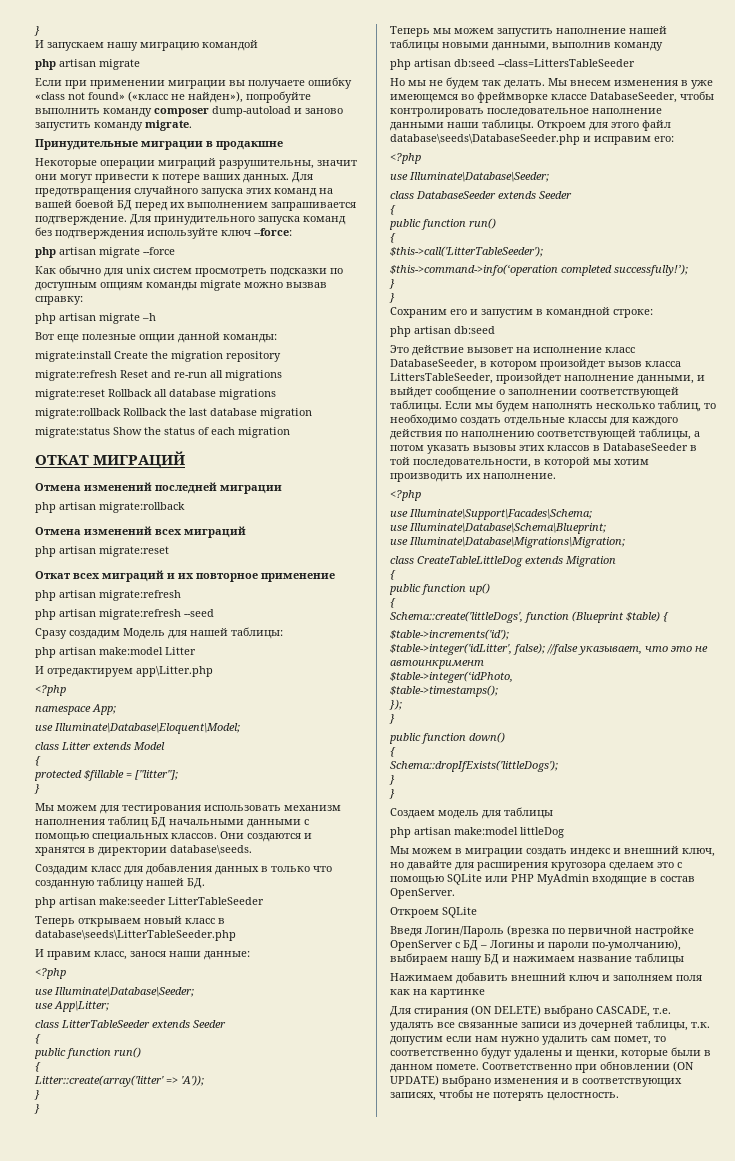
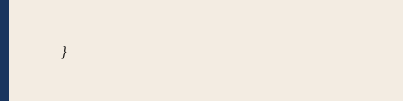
[34,26,40,36] [35,40,258,51] [35,59,140,70] [35,77,352,89] [35,91,311,103] [35,106,343,117] [35,120,192,131] [35,139,283,150] [35,158,357,169] [35,172,313,183] [35,186,333,197] [35,199,356,211] [35,214,346,225] [35,227,292,239] [35,247,175,258] [35,265,343,277] [35,280,327,291] [35,296,83,305] [35,313,156,324] [35,332,277,343] [35,351,281,362] [35,370,282,381] [35,389,276,400] [35,408,312,419] [35,427,290,438] [35,451,186,469] [35,482,282,494] [35,502,185,513] [35,526,246,538] [35,546,169,557] [35,570,335,582] [35,590,181,601] [35,609,214,620] [35,627,283,639] [35,647,196,658] [35,666,213,677] [35,685,66,696] [35,704,116,715] [35,723,240,734] [35,742,165,750] [35,756,41,766] [34,770,178,781] [34,784,40,794] [35,803,341,814] [35,816,309,828] [35,831,312,842] [35,845,252,856] [35,863,332,875] [35,877,205,889] [35,897,264,908] [35,916,225,927] [35,930,236,941] [35,949,250,960] [35,968,66,979] [35,987,194,997] [35,1001,109,1012] [35,1020,226,1028] [35,1034,41,1044] [34,1047,141,1059] [35,1062,41,1072] [34,1075,204,1087] [34,1090,40,1100] [34,1104,40,1114] [390,26,667,37] [390,39,663,51] [390,59,635,70] [390,77,713,89] [390,91,714,103] [390,108,662,117] [390,119,671,131] [390,134,674,145] [390,153,421,164] [390,172,549,182] [390,191,572,199] [390,205,396,215] [389,218,496,230] [390,233,396,243] [390,246,543,257] [390,264,688,276] [389,279,395,289] [389,293,395,303] [390,307,653,318] [390,326,495,337] [390,345,635,356] [390,359,681,370] [390,373,705,384] [390,386,679,398] [390,400,716,412] [390,414,678,426] [390,428,700,440] [390,443,697,454] [390,457,649,468] [390,473,556,482] [390,490,421,501] [390,509,592,520] [390,523,606,534] [390,537,625,548] [390,556,616,567] [390,570,396,580] [389,583,490,595] [390,598,396,608] [390,611,669,623] [390,629,509,640] [390,643,708,655] [390,660,484,669] [390,671,513,683] [390,685,498,697] [389,699,402,710] [389,714,395,724] [389,732,505,744] [390,747,396,757] [390,760,558,772] [389,775,395,785] [389,789,395,799] [390,807,553,819] [390,827,564,838] [390,846,715,857] [390,860,682,871] [390,874,695,885] [390,888,455,899] [390,907,477,918] [390,925,694,937] [390,939,681,951] [390,953,684,965] [390,972,702,984] [390,989,485,998] [390,1005,671,1017] [390,1019,710,1031] [390,1036,666,1045] [390,1047,711,1059] [390,1061,694,1073] [390,1075,682,1087] [390,1089,619,1101] } // И запускаем нашу миграцию командой // php artisan migrate // Если при применении миграции вы получаете ошибку «class not found» («класс не найден»), попробуйте выполнить команду composer dump-autoload и заново запустить команду migrate. // Принудительные миграции в продакшне // Некоторые операции миграций разрушительны, значит они могут привести к потере ваших данных. Для предотвращения случайного запуска этих команд на вашей боевой БД перед их выполнением запрашивается подтверждение. Для принудительного запуска команд без подтверждения используйте ключ --force: // php artisan migrate --force // Как обычно для unix систем просмотреть подсказки по доступным опциям команды migrate можно вызвав справку: // php artisan migrate –h // Вот еще полезные опции данной команды: // migrate:install Create the migration repository // migrate:refresh Reset and re-run all migrations // migrate:reset Rollback all database migrations // migrate:rollback Rollback the last database migration // migrate:status Show the status of each migration // ОТКАТ МИГРАЦИЙ // Отмена изменений последней миграции // php artisan migrate:rollback // Отмена изменений всех миграций // php artisan migrate:reset // Откат всех миграций и их повторное применение // php artisan migrate:refresh // php artisan migrate:refresh --seed // Сразу создадим Модель для нашей таблицы: // php artisan make:model Litter // И отредактируем app\Litter.php // <?php // namespace App; // use Illuminate\Database\Eloquent\Model; // class Litter extends Model // { // protected $fillable = ["litter"]; // } // Мы можем для тестирования использовать механизм наполнения таблиц БД начальными данными с помощью специальных классов. Они создаются и хранятся в директории database\seeds. // Создадим класс для добавления данных в только что созданную таблицу нашей БД. // php artisan make:seeder LitterTableSeeder // Теперь открываем новый класс в database\seeds\LitterTableSeeder.php // И правим класс, занося наши данные: // <?php // use Illuminate\Database\Seeder; // use App\Litter; // class LitterTableSeeder extends Seeder // { // public function run() // { // Litter::create(array('litter' => 'A')); // } // } // Теперь мы можем запустить наполнение нашей таблицы новыми данными, выполнив команду // php artisan db:seed --class=LittersTableSeeder // Но мы не будем так делать. Мы внесем изменения в уже имеющемся во фреймворке классе DatabaseSeeder, чтобы контролировать последовательное наполнение данными наши таблицы. Откроем для этого файл database\seeds\DatabaseSeeder.php и исправим его: // <?php // use Illuminate\Database\Seeder; // class DatabaseSeeder extends Seeder // { // public function run() // { // $this->call('LitterTableSeeder'); // $this->command->info(‘operation completed successfully!’); // } // } // Сохраним его и запустим в командной строке: // php artisan db:seed // Это действие вызовет на исполнение класс DatabaseSeeder, в котором произойдет вызов класса LittersTableSeeder, произойдет наполнение данными, и выйдет сообщение о заполнении соответствующей таблицы. Если мы будем наполнять несколько таблиц, то необходимо создать отдельные классы для каждого действия по наполнению соответствующей таблицы, а потом указать вызовы этих классов в DatabaseSeeder в той последовательности, в которой мы хотим производить их наполнение. // <?php // use Illuminate\Support\Facades\Schema; // use Illuminate\Database\Schema\Blueprint; // use Illuminate\Database\Migrations\Migration; // class CreateTableLittleDog extends Migration // { // public function up() // { // Schema::create('littleDogs', function (Blueprint $table) { // $table->increments('id'); // $table->integer('idLitter', false); //false указывает, что это не автоинкримент // $table->integer(‘idPhoto, // $table->timestamps(); // }); // } // public function down() // { // Schema::dropIfExists('littleDogs'); // } // } // Создаем модель для таблицы // php artisan make:model littleDog // Мы можем в миграции создать индекс и внешний ключ, но давайте для расширения кругозора сделаем это с помощью SQLite или PHP MyAdmin входящие в состав OpenServer. // Откроем SQLite // Введя Логин/Пароль (врезка по первичной настройке OpenServer с БД – Логины и пароли по-умолчанию), выбираем нашу БД и нажимаем название таблицы // Нажимаем добавить внешний ключ и заполняем поля как на картинке // Для стирания (ON DELETE) выбрано CASCADE, т.е. удалять все связанные записи из дочерней таблицы, т.к. допустим если нам нужно удалить сам помет, то соответственно будут удалены и щенки, которые были в данном помете. Соответственно при обновлении (ON UPDATE) выбрано изменения и в соответствующих записях, чтобы не потерять целостность. -> [61,46,67,59] }

